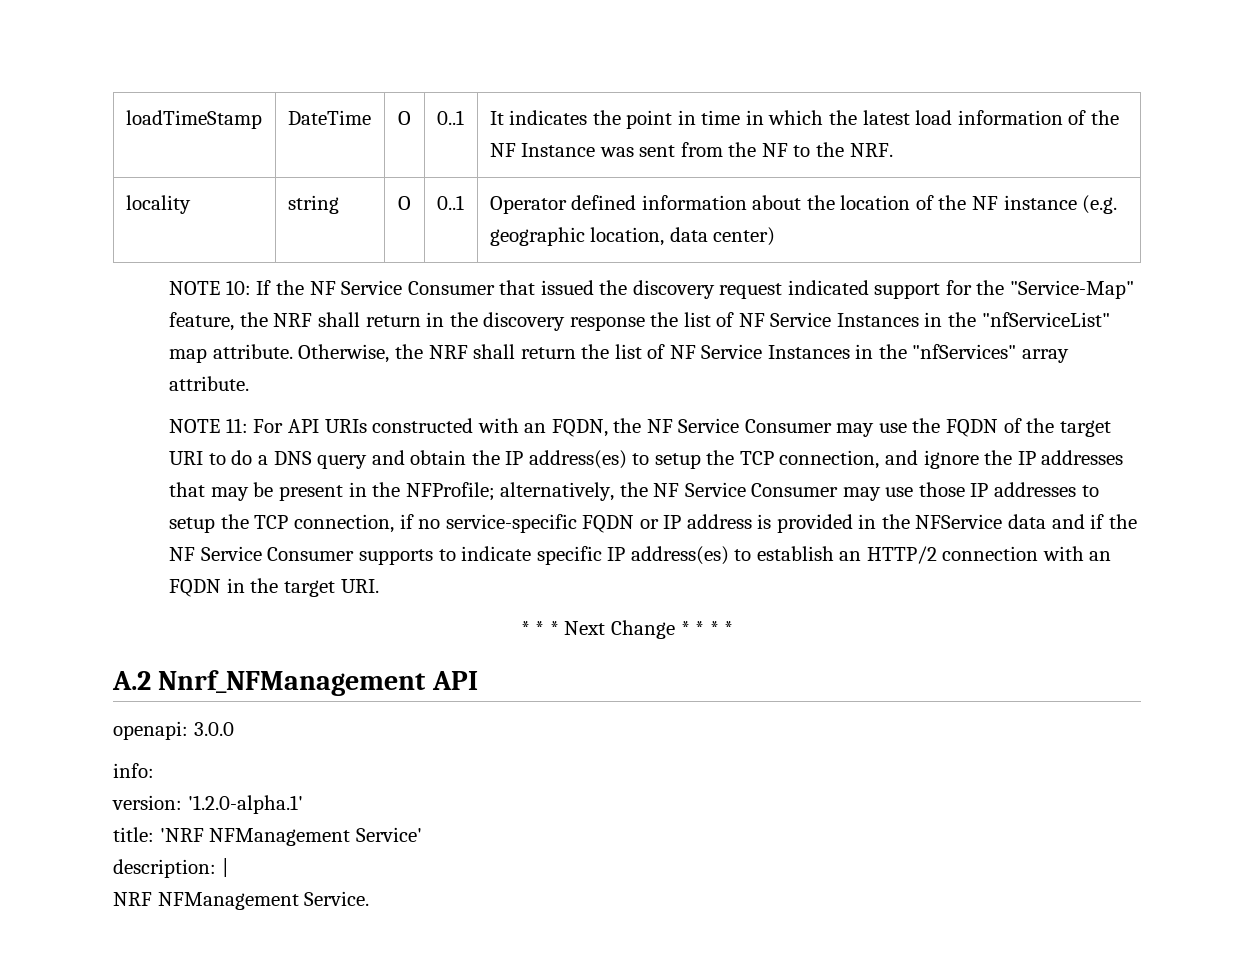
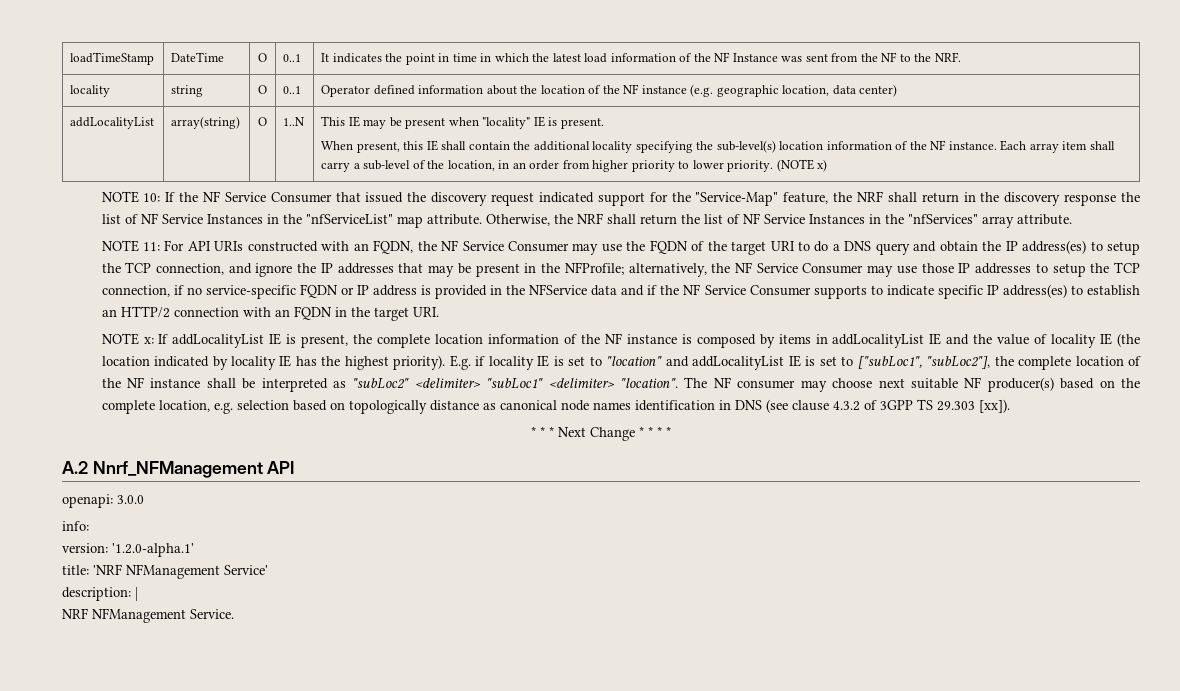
(776, 236) none -> [70,117,155,129] [171,116,241,129] [258,117,267,126] [283,117,306,126] [321,116,604,129] [321,140,1115,153] [321,159,828,172] // addLocalityList | array(string) | O | 1..N | This IE may be present when "locality" IE is present. // When present, this IE shall contain the additional locality specifying the sub-level(s) location information of the NF instance. Each array item shall carry a sub-level of the location, in an order from higher priority to lower priority. (NOTE x)
(379, 586) none -> [101,333,1141,348] [101,355,1141,370] [101,377,1140,392] [101,399,1010,414] // NOTE x: If addLocalityList IE is present, the complete location information of the NF instance is composed by items in addLocalityList IE and the value of locality IE (the location indicated by locality IE has the highest priority). E.g. if locality IE is set to "location" and addLocalityList IE is set to ["subLoc1", "subLoc2"], the complete location of the NF instance shall be interpreted as "subLoc2" <delimiter> "subLoc1" <delimiter> "location". The NF consumer may choose next suitable NF producer(s) based on the complete location, e.g. selection based on topologically distance as canonical node names identification in DNS (see clause 4.3.2 of 3GPP TS 29.303 [xx]).

